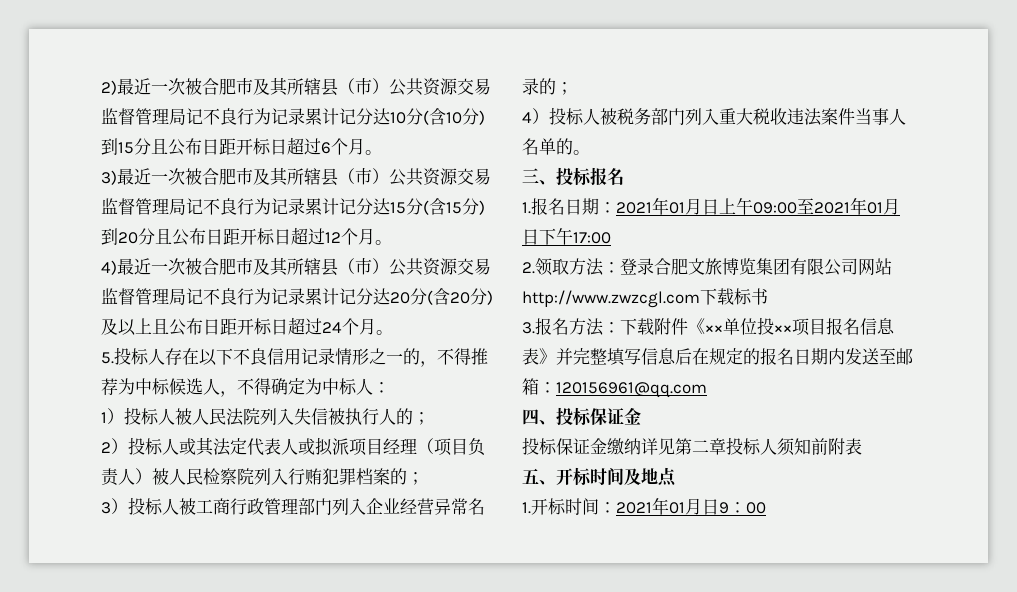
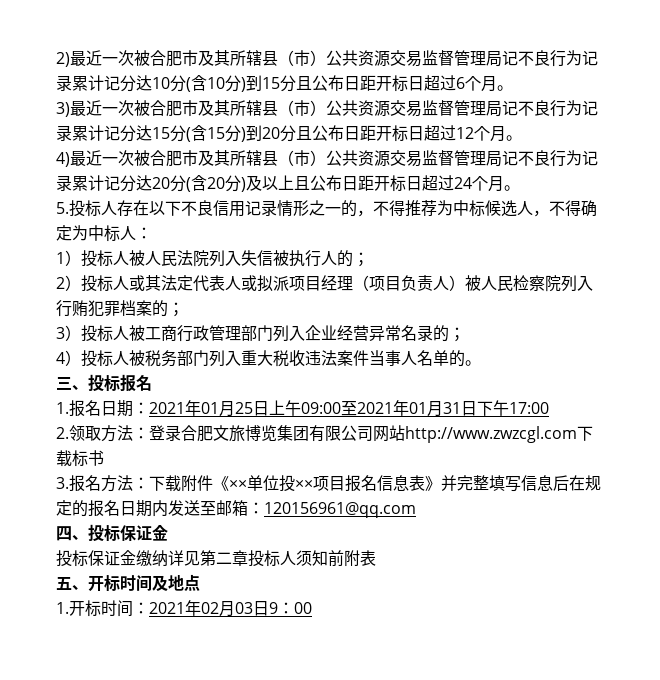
(702, 206) none -> [235,402,253,414] 25
(900, 206) none -> [443,402,461,414] 31
[669,498,702,515] 01月 -> [201,601,253,617] 02月03

